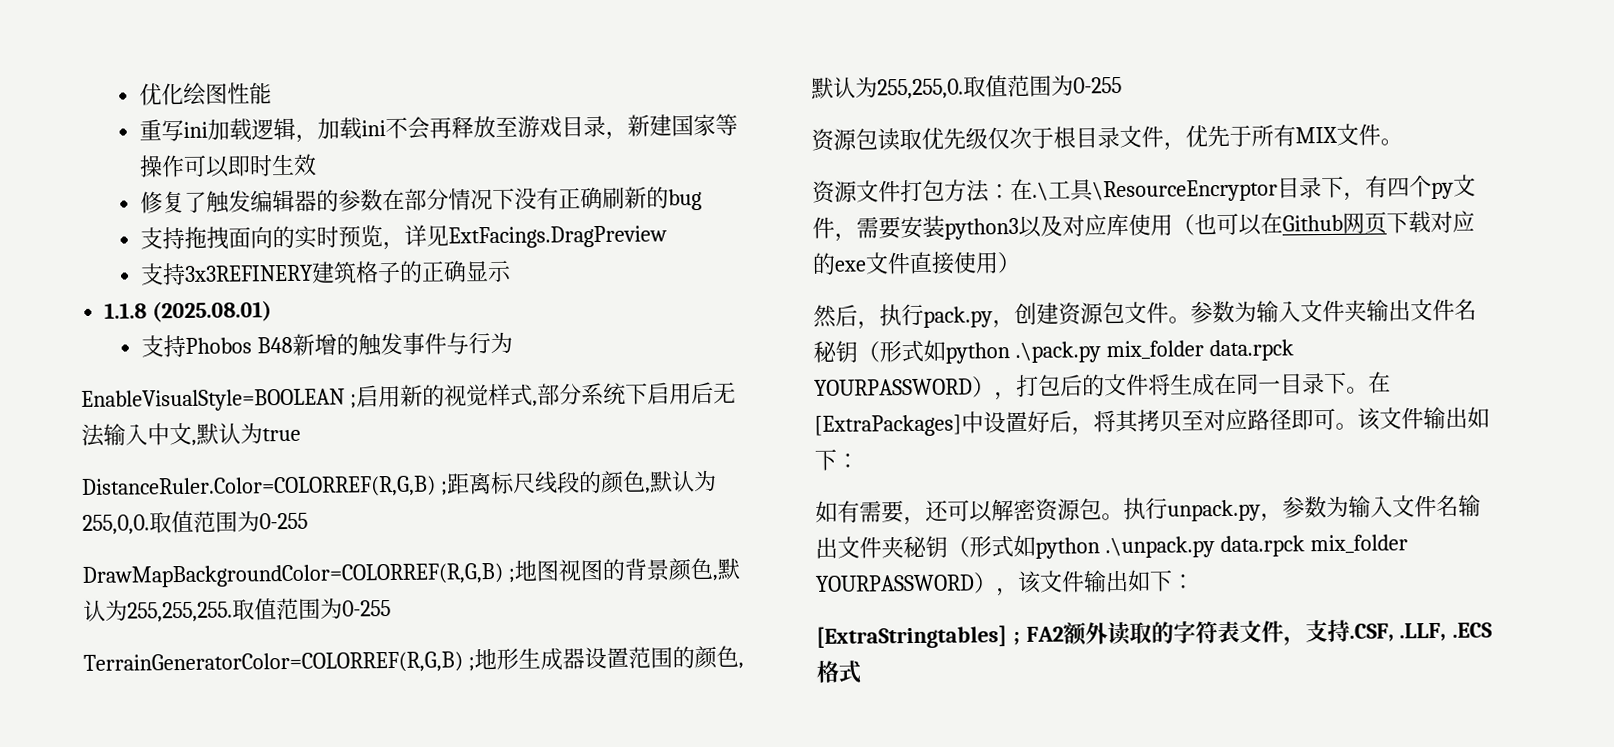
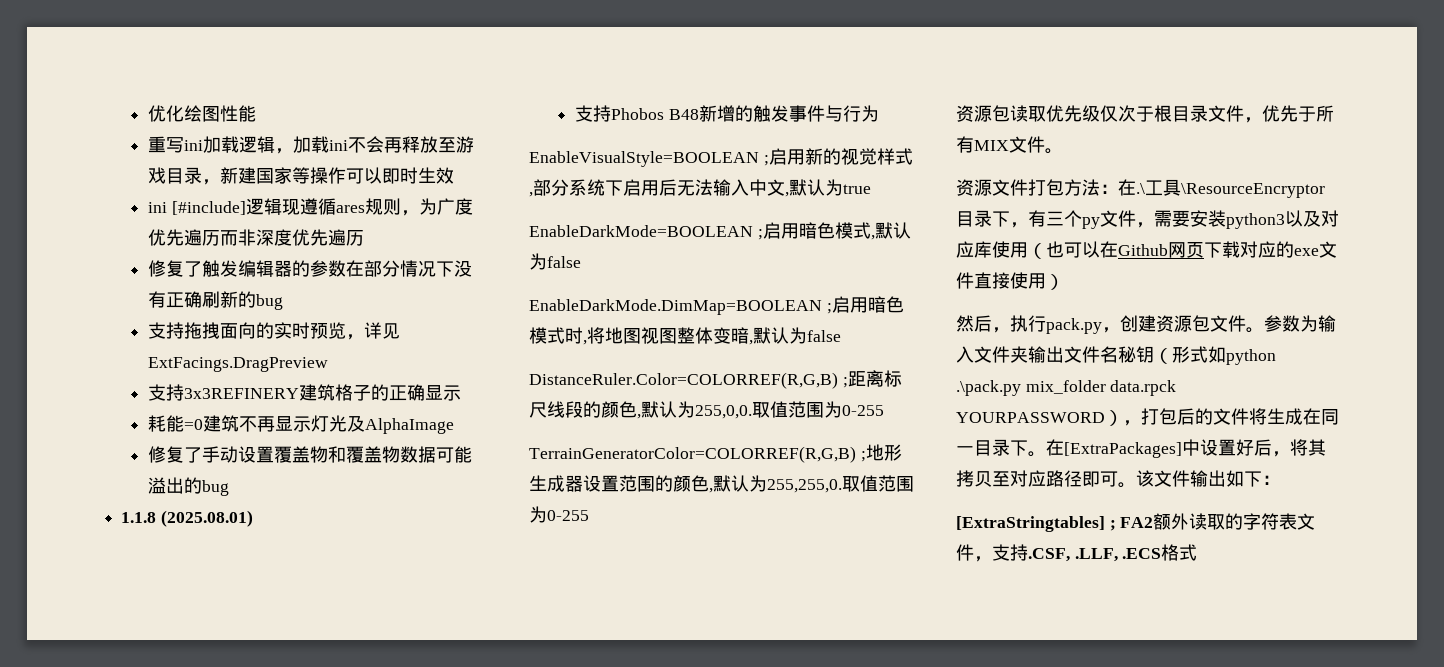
(317, 164) none -> [147,198,473,216] [147,229,364,246] // ini [#include]逻辑现遵循ares规则，为广度优先遍历而非深度优先遍历
(512, 271) none -> [147,415,454,434] [147,446,472,463] [147,477,229,496] // 耗能=0建筑不再显示灯光及AlphaImage // 修复了手动设置覆盖物和覆盖物数据可能溢出的bug
(301, 434) none -> [529,222,911,240] [529,253,581,270] [529,296,904,315] [529,327,841,345] // EnableDarkMode=BOOLEAN ;启用暗色模式,默认为false // EnableDarkMode.DimMap=BOOLEAN ;启用暗色模式时,将地图视图整体变暗,默认为false
[82,557,740,588] [83,597,391,623] // DrawMapBackgroundColor=COLORREF(R,G,B) ;地图视图的背景颜色,默认为255,255,255.取值范围为0-255 -> (884, 410) none
[1387,177,1410,197] 四 -> [1046,211,1064,226] 三
[815,494,1481,526] [815,534,1408,559] [815,569,1195,597] // 如有需要，还可以解密资源包。执行unpack.py，参数为输入文件名输出文件夹秘钥（形式如python .\unpack.py data.rpck mix_folder YOURPASSWORD），该文件输出如下： -> (1280, 480) none

